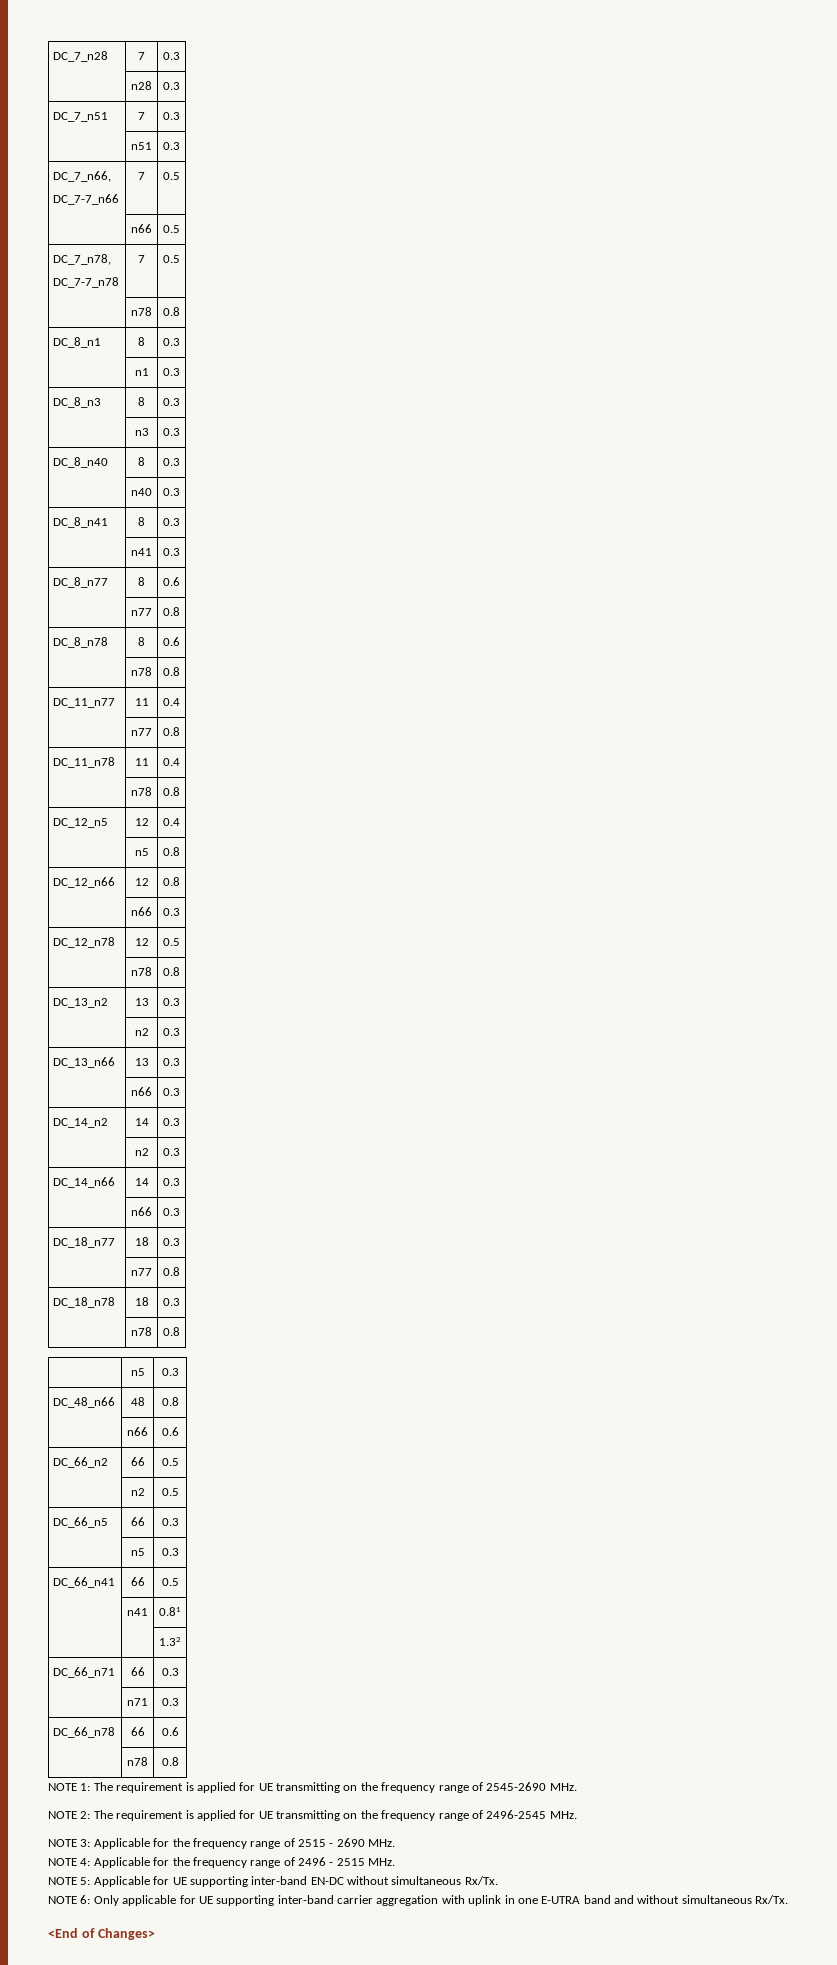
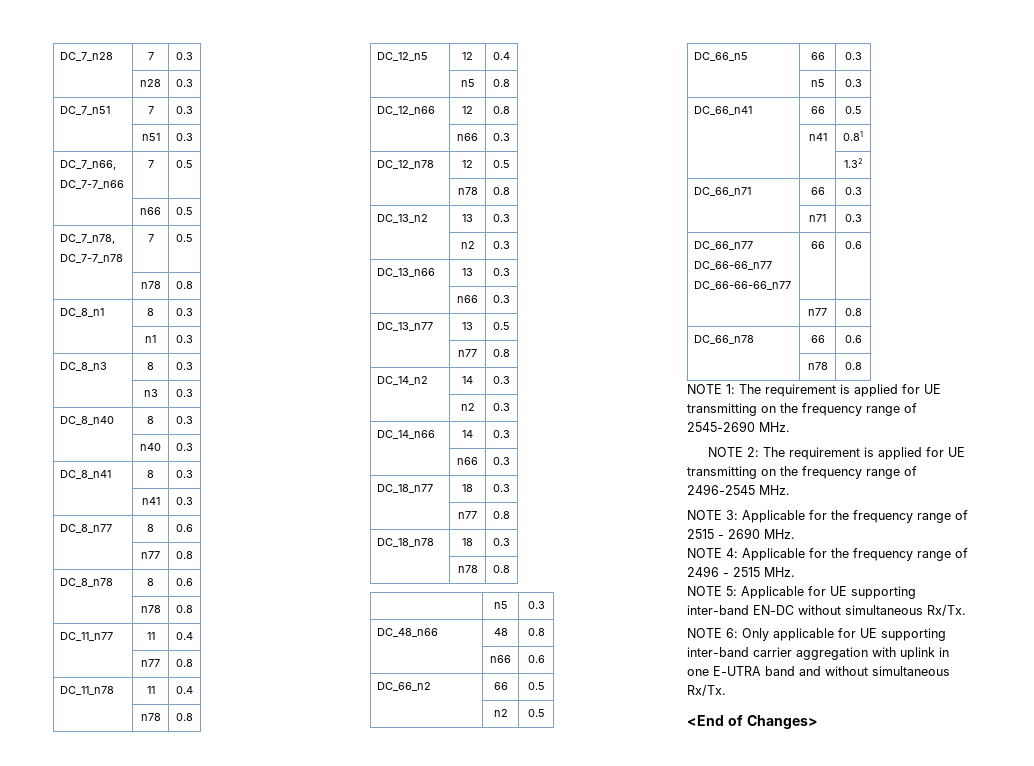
(180, 1092) none -> [377,322,434,331] [462,322,473,330] [493,322,510,330] [458,349,477,357] [493,349,510,357] // DC_13_n77 | 13 | 0.5 // | n77 | 0.8
(179, 1702) none -> [694,241,754,250] [694,261,773,270] [694,281,792,290] [810,241,825,249] [844,241,862,249] [808,308,827,316] [844,308,862,316] // DC_66_n77 // DC_66-66_n77 // DC_66-66-66_n77 | 66 | 0.6 // | n77 | 0.8

